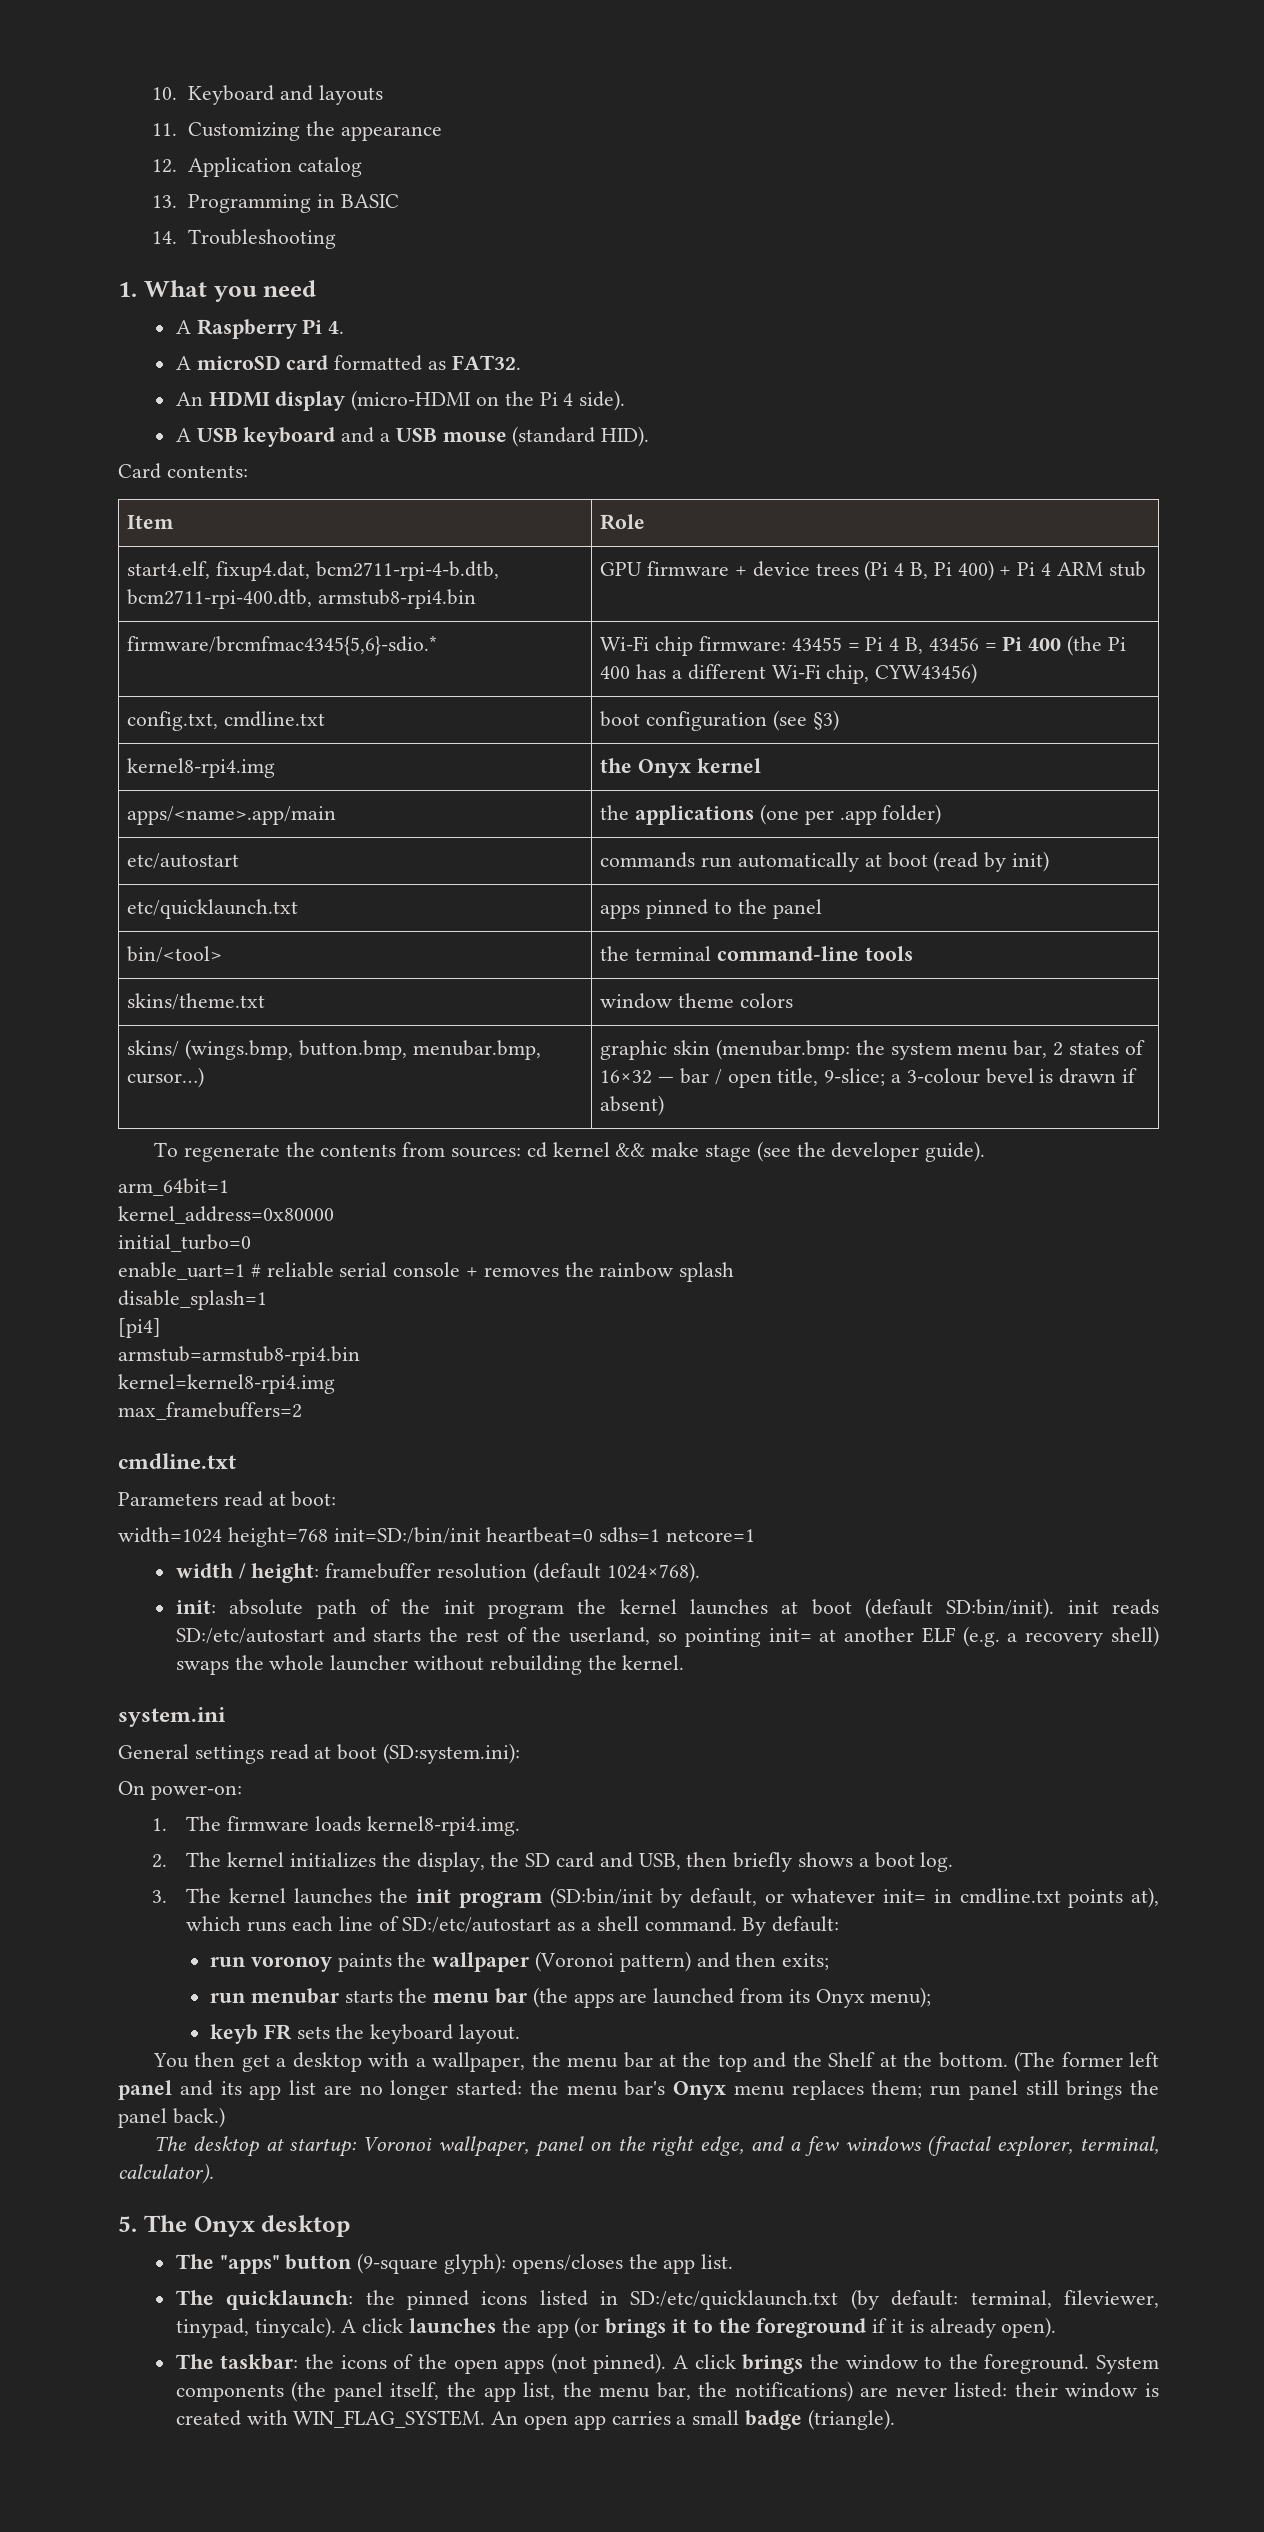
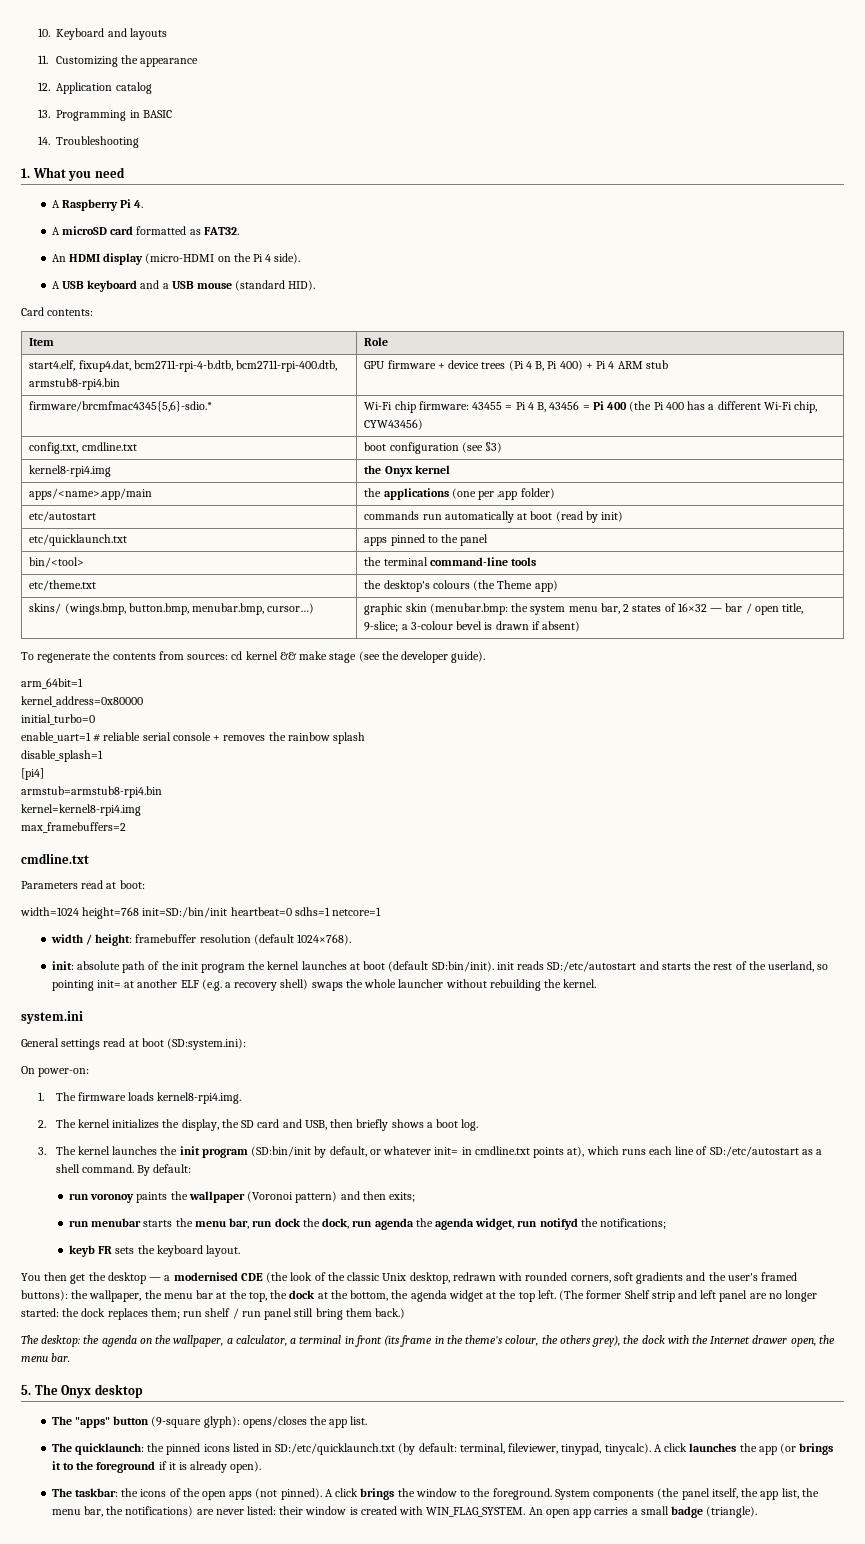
[127,993,266,1010] [600,993,793,1009] skins/theme.txt | window theme colors -> [29,580,97,591] [364,580,558,592] etc/theme.txt | the desktop's colours (the Theme app)
[494,1987,932,2008] bar (the apps are launched from its Onyx menu); -> [229,1218,667,1230] bar, run dock the dock, run agenda the agenda widget, run notifyd the notifications;
[276,2052,426,2072] a desktop with a -> [88,1272,798,1284] [21,1290,89,1301] the desktop — a modernised CDE (the look of the classic Unix desktop, redrawn with rounded corners, soft gradients and the user's framed buttons): the
[717,2051,1159,2072] [118,2080,316,2100] top and the Shelf at the bottom. (The former left panel and its app list -> [248,1290,748,1302] top, the dock at the bottom, the agenda widget at the top left. (The former Shelf strip and left panel
[566,2080,1159,2100] [118,2107,225,2128] [153,2135,1159,2157] [118,2163,214,2184] menu bar's Onyx menu replaces them; run panel still brings the panel back.) // The desktop at startup: Voronoi wallpaper, panel on the right edge, and a few windows (fractal explorer, terminal, calculator). -> [81,1308,406,1320] [21,1335,835,1347] [21,1353,71,1362] dock replaces them; run shelf / run panel still bring them back.) // The desktop: the agenda on the wallpaper, a calculator, a terminal in front (its frame in the theme's colour, the others grey), the dock with the Internet drawer open, the menu bar.

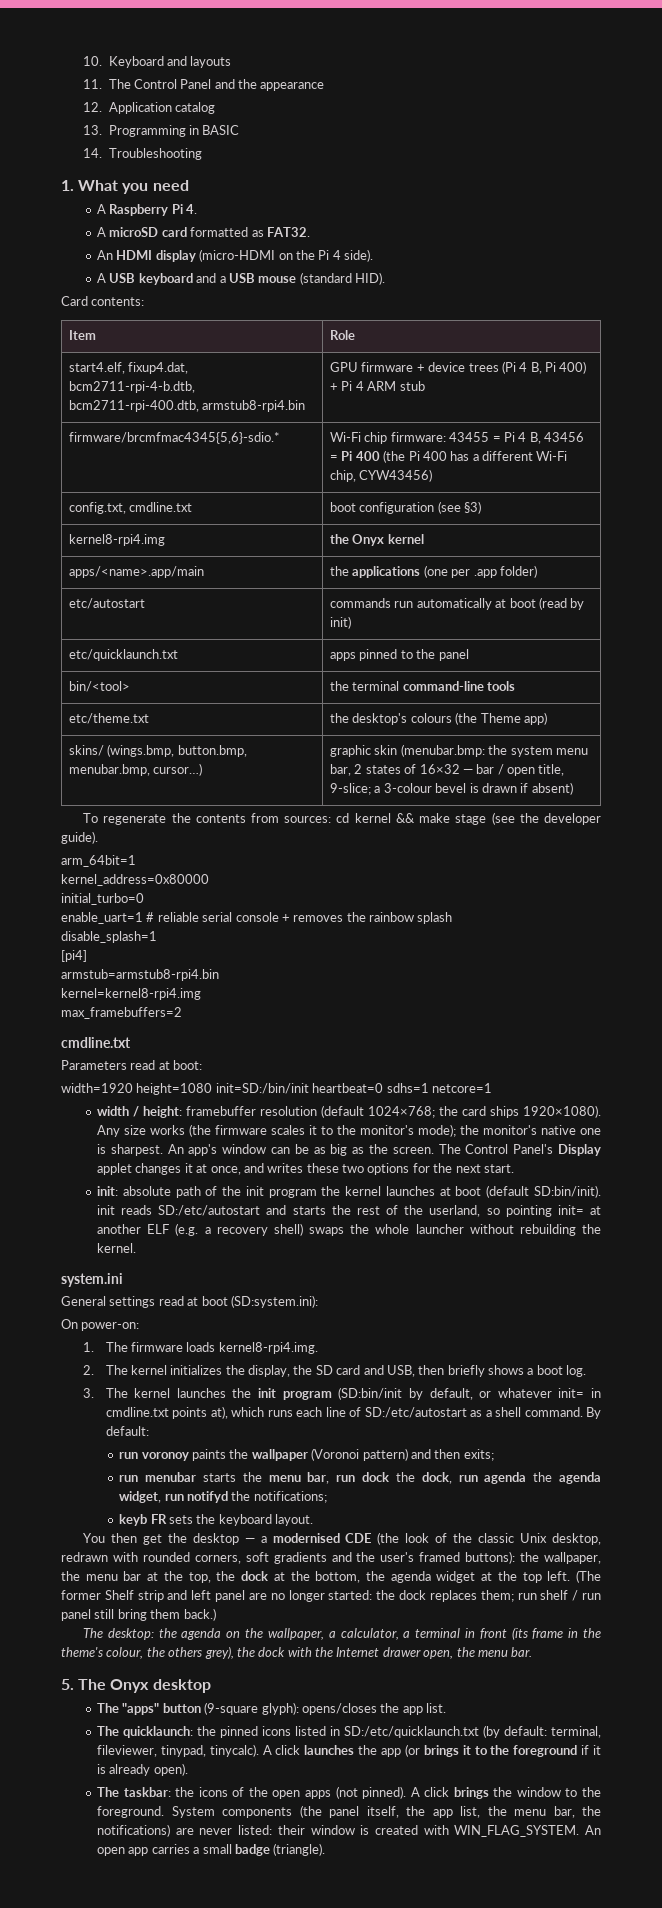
[55,56,118,67] Customizing -> [108,79,235,89] The Control Panel and
[20,907,140,919] width=1024 height=768 -> [61,1083,213,1095] width=1920 height=1080
[296,934,351,945] 1024×768). -> [368,1105,601,1118] [97,1124,601,1137] [97,1144,602,1156] [97,1163,514,1175] 1024×768; the card ships 1920×1080). Any size works (the firmware scales it to the monitor's mode); the monitor's native one is sharpest. An app's window can be as big as the screen. The Control Panel's Display applet changes it at once, and writes these two options for the next start.

